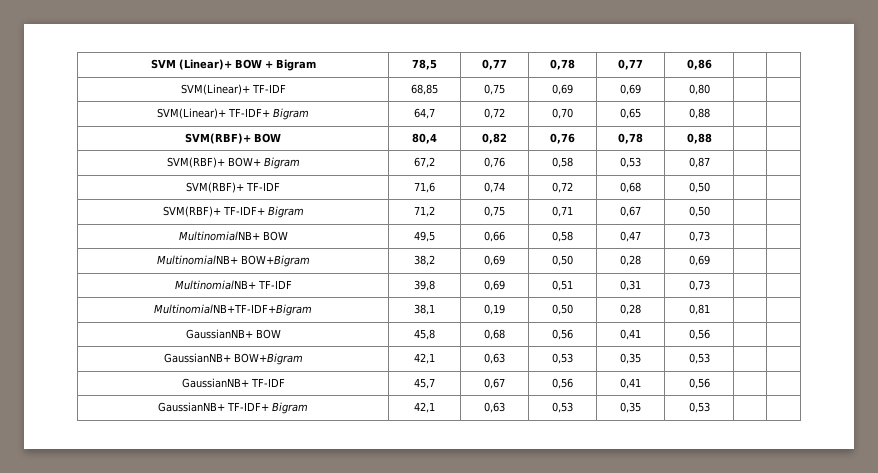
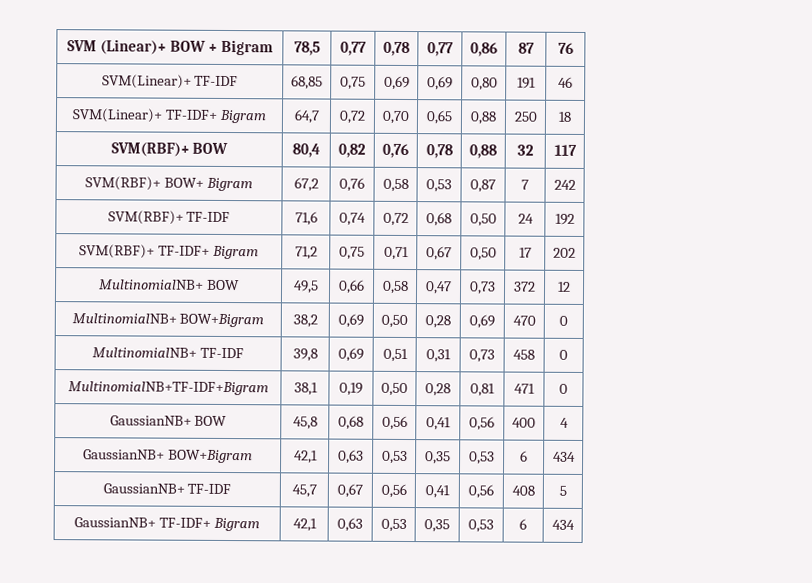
(712, 64) | -> [518,42,535,54] [557,42,574,54] 87 | 76
(710, 89) | -> [517,77,536,89] [558,76,573,88] 191 | 46
(710, 113) | -> [513,111,538,122] [558,111,572,122] 250 | 18
(712, 138) | -> [516,144,534,156] [553,144,577,156] 32 | 117
(710, 162) | -> [521,179,529,190] [553,179,576,190] 7 | 242
(710, 187) | -> [517,213,534,224] [554,213,575,225] 24 | 192
(710, 211) | -> [518,247,532,258] [553,247,576,258] 17 | 202
(710, 236) | -> [514,281,536,292] [558,281,571,292] 372 | 12
(710, 260) | -> [512,315,536,326] [559,315,568,326] 470 | 0
(710, 285) | -> [513,349,535,360] [559,349,568,360] 458 | 0
(710, 309) | -> [514,383,535,394] [559,383,568,394] 471 | 0
(710, 334) | -> [512,417,536,428] [559,417,569,428] 400 | 4
(710, 358) | -> [520,450,528,462] [552,451,576,462] 6 | 434
(710, 383) | -> [511,485,535,496] [558,485,567,496] 408 | 5
(710, 407) | -> [519,518,527,530] [551,519,575,530] 6 | 434

